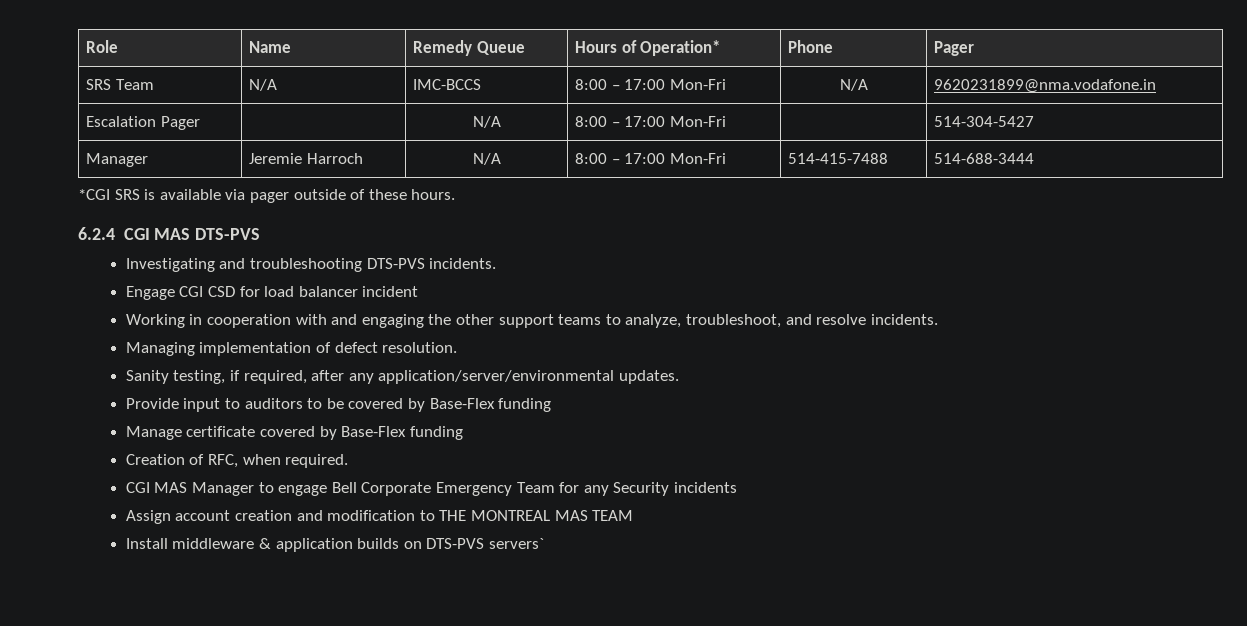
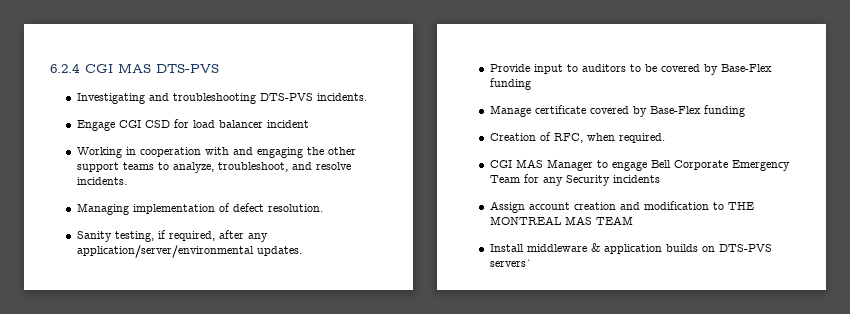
[85,40,118,53] [248,41,291,53] [412,40,525,56] [574,40,721,56] [787,40,833,53] [933,41,974,56] [85,79,154,90] [248,79,277,91] [412,79,481,90] [574,79,726,90] [839,79,868,91] [933,79,1156,93] [85,116,200,130] [472,116,501,128] [574,116,726,127] [933,116,1034,127] [85,153,148,167] [248,153,363,164] [472,153,501,165] [574,153,726,164] [787,153,888,164] [933,153,1034,164] [78,189,456,203] Role | Name | Remedy Queue | Hours of Operation* | Phone | Pager // SRS Team | N/A | IMC-BCCS | 8:00 – 17:00 Mon-Fri | N/A | 9620231899@nma.vodafone.in // Escalation Pager | | N/A | 8:00 – 17:00 Mon-Fri | | 514-304-5427 // Manager | Jeremie Harroch | N/A | 8:00 – 17:00 Mon-Fri | 514-415-7488 | 514-688-3444 // *CGI SRS is available via pager outside of these hours. // -> (50, 68) none

